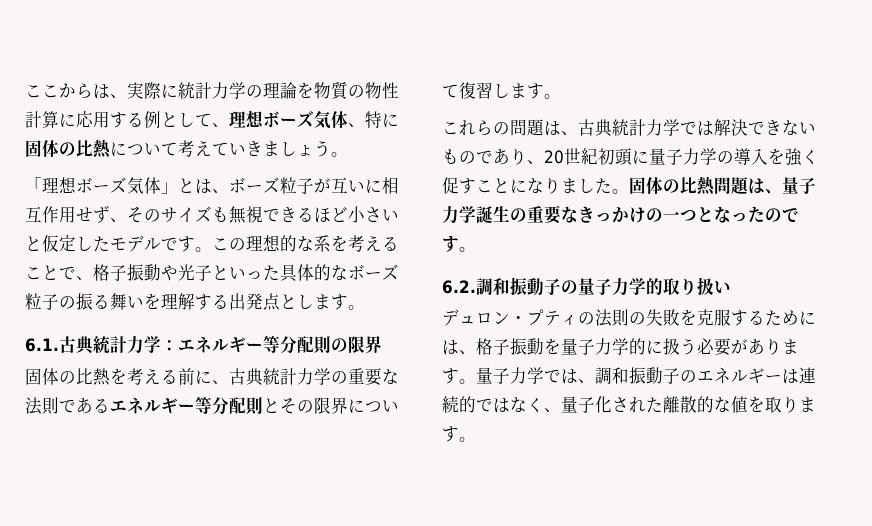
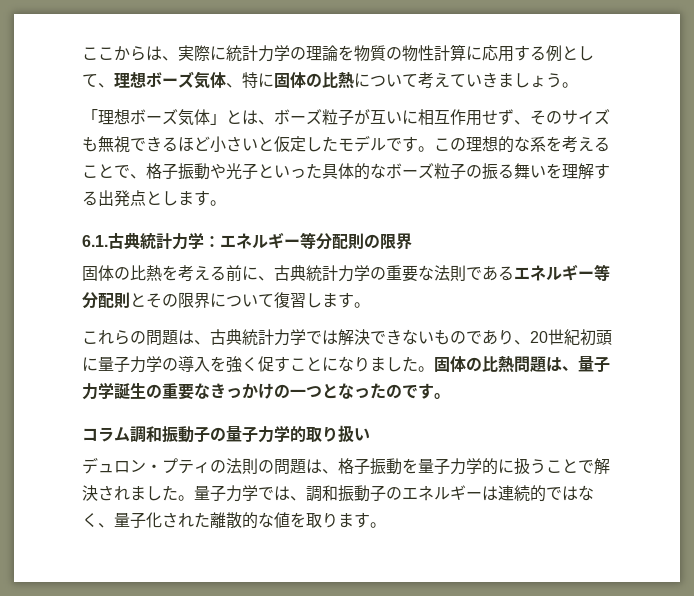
[442,280,476,294] 6.2. -> [82,427,130,442] コラム
[646,309,816,326] 失敗を克服するために -> [274,459,306,475] 問題
[697,338,799,356] [442,368,459,384] 必要があります -> [546,458,610,475] [82,485,178,501] ことで解決されました

